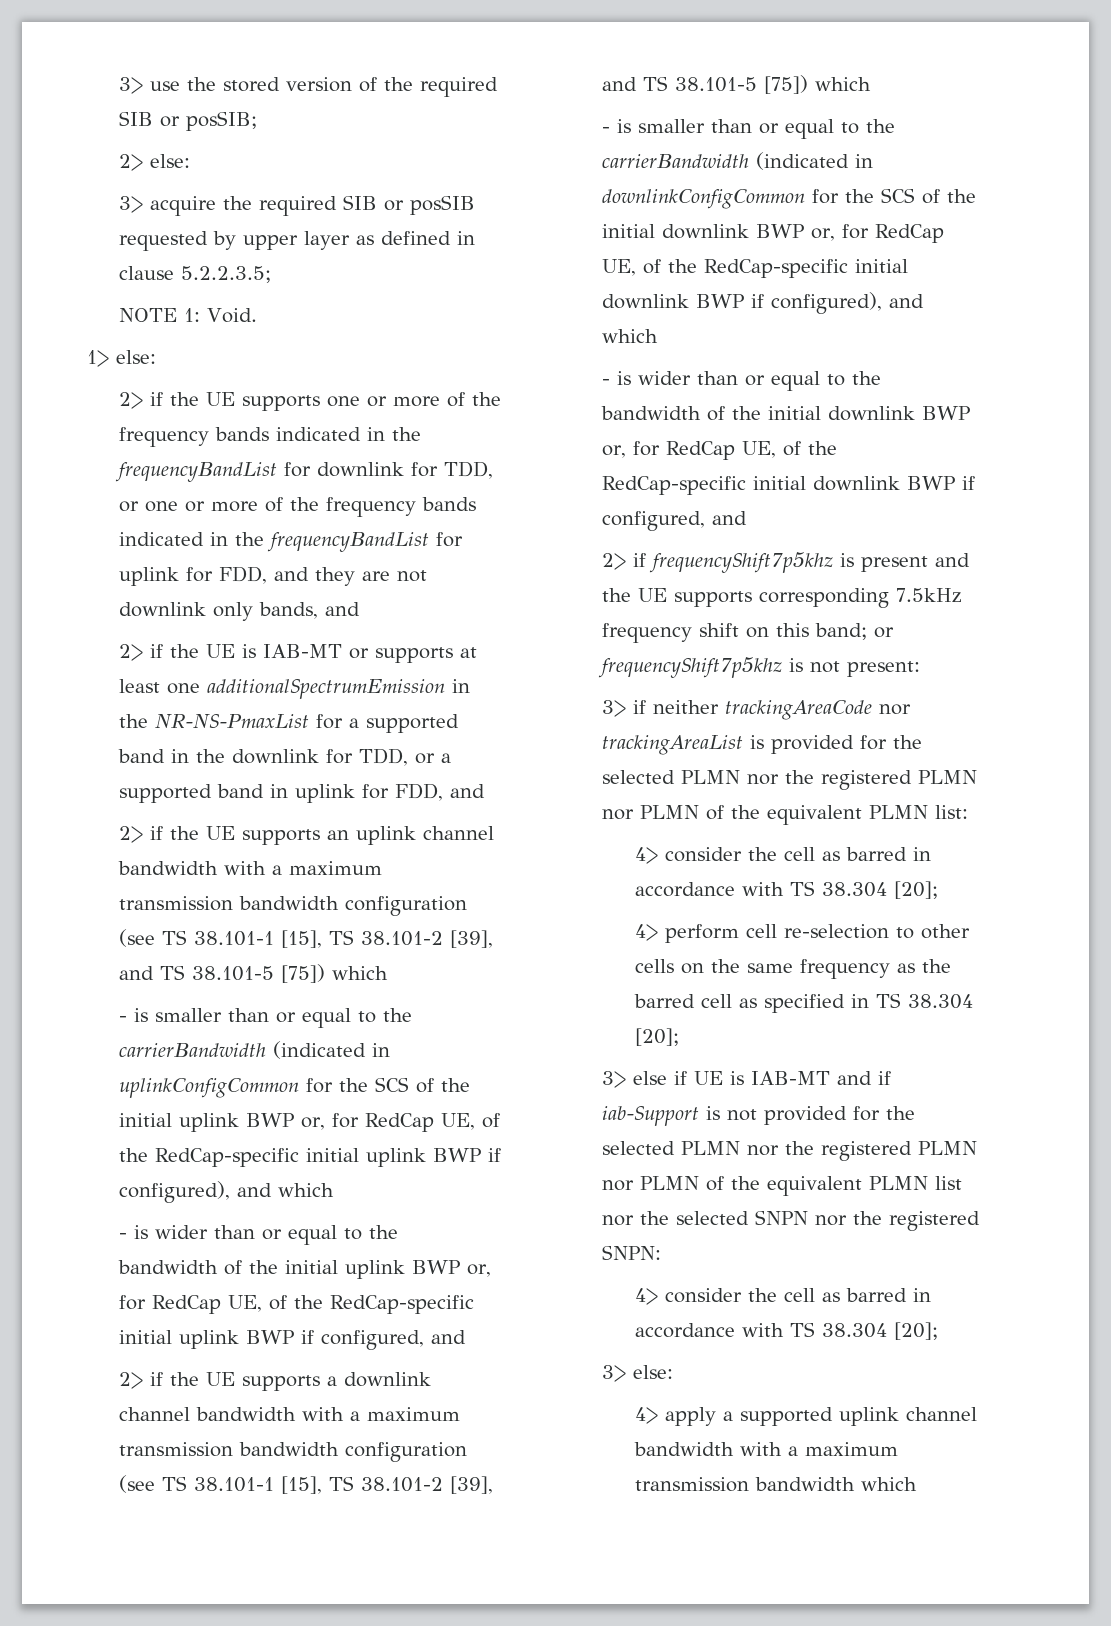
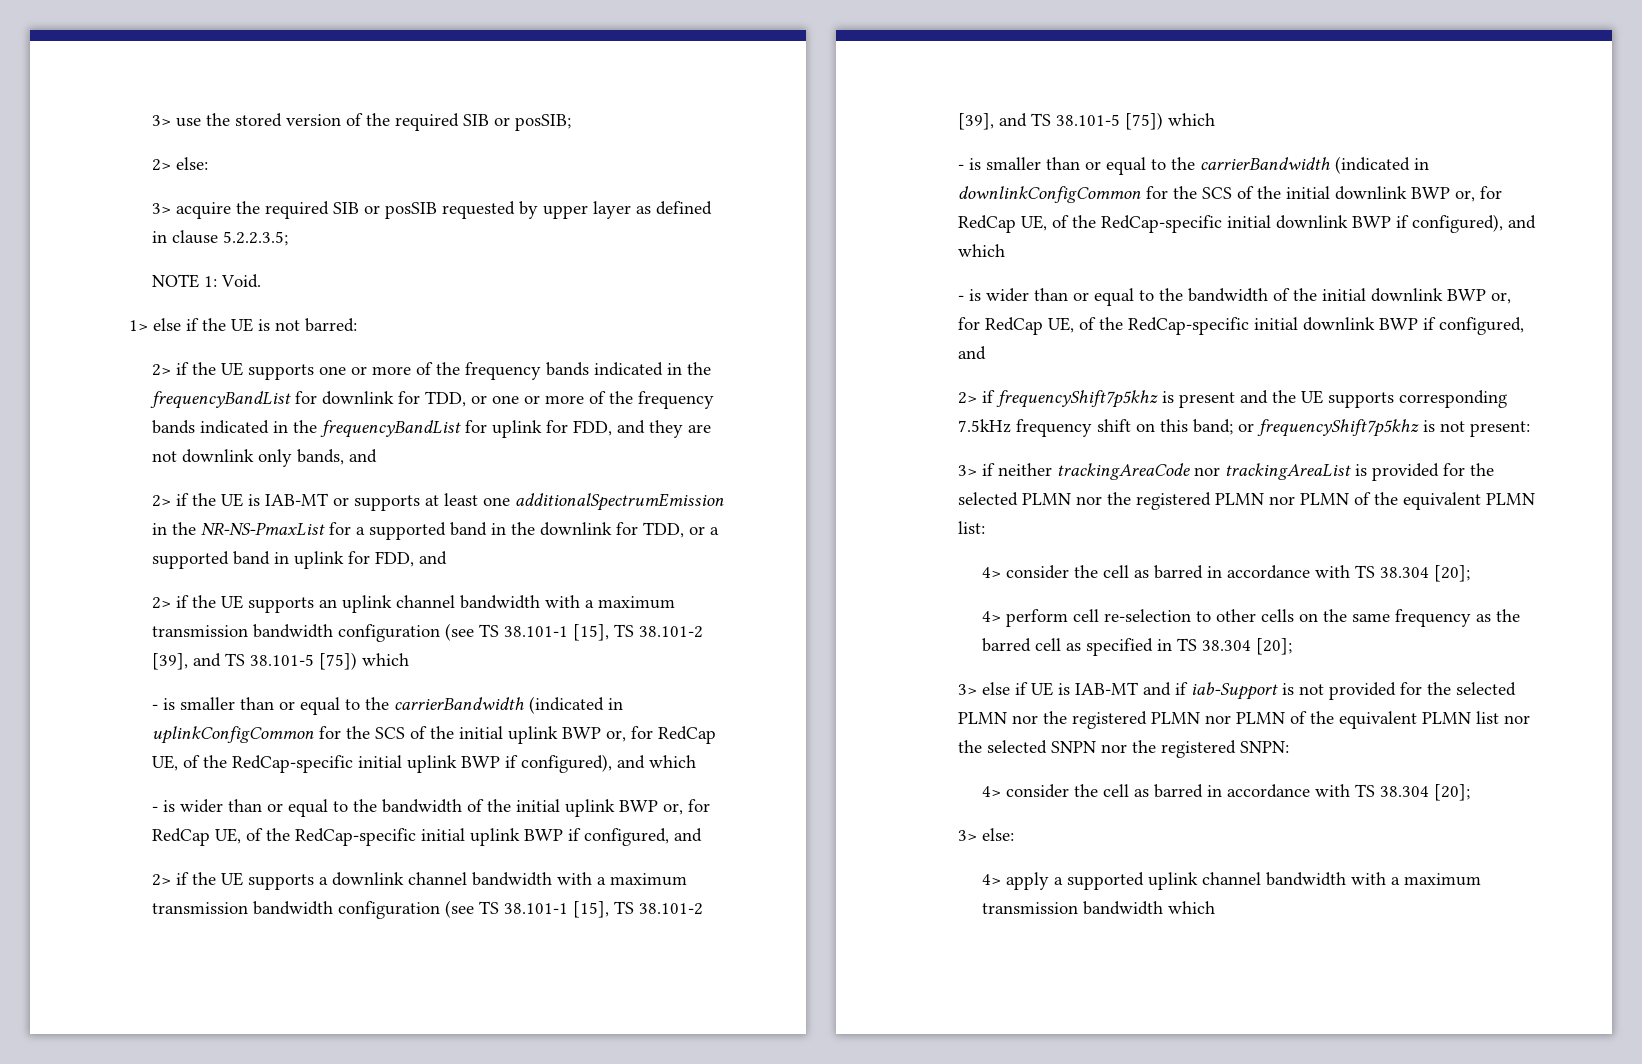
[115,350,156,364] else: -> [152,318,357,332] else if the UE is not barred:

